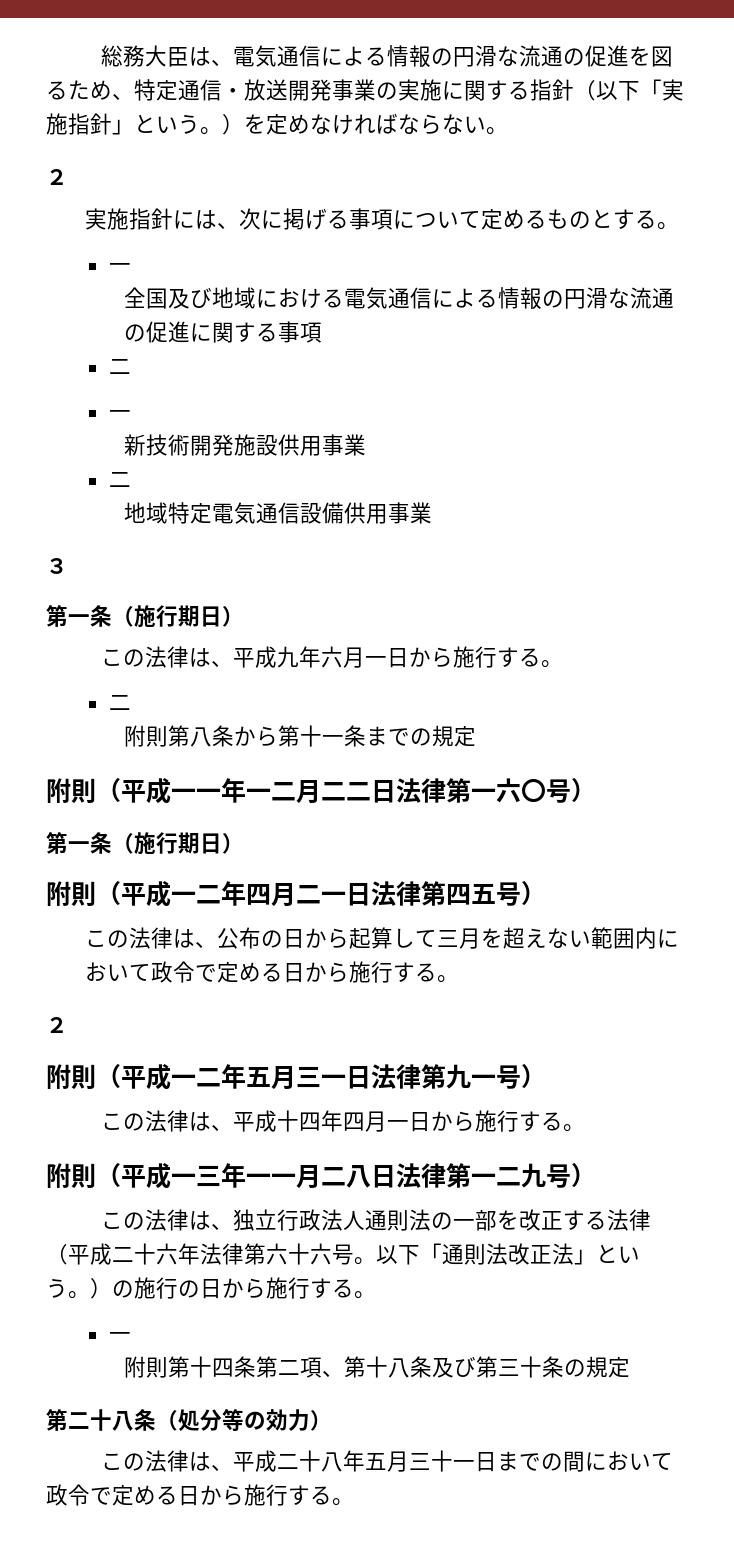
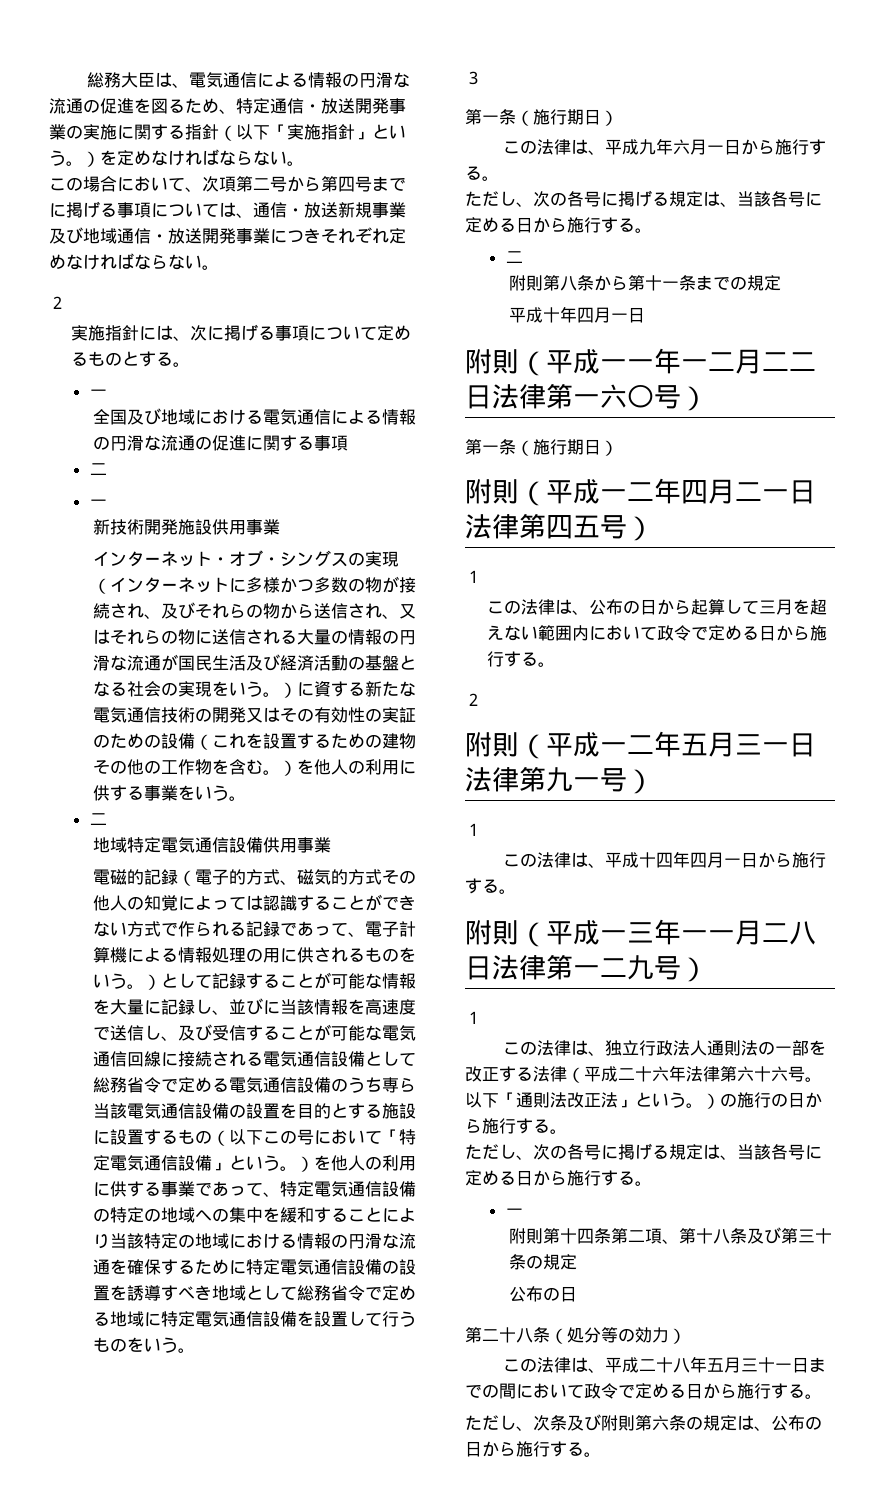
(508, 131) none -> [49,176,406,192] [49,201,406,218] [49,227,406,244] [49,253,219,270] // この場合において、次項第二号から第四号までに掲げる事項については、通信・放送新規事業及び地域通信・放送開発事業につきそれぞれ定めなければならない。
(367, 445) none -> [93,550,400,567] [93,576,417,594] [93,602,417,619] [93,629,417,645] [93,654,417,671] [93,681,417,698] [93,707,417,723] [93,733,417,750] [93,759,417,776] [93,785,247,801] // インターネット・オブ・シングスの実現（インターネットに多様かつ多数の物が接続され、及びそれらの物から送信され、又はそれらの物に送信される大量の情報の円滑な流通が国民生活及び経済活動の基盤となる社会の実現をいう。）に資する新たな電気通信技術の開発又はその有効性の実証のための設備（これを設置するための建物その他の工作物を含む。）を他人の利用に供する事業をいう。
(433, 513) none -> [93,869,417,886] [93,894,417,911] [93,921,417,937] [93,947,417,963] [93,972,417,990] [93,998,417,1015] [93,1024,417,1041] [93,1051,417,1067] [93,1077,417,1093] [93,1103,417,1119] [93,1129,417,1146] [93,1155,417,1172] [93,1181,417,1197] [93,1207,417,1223] [93,1233,417,1249] [93,1259,417,1275] [93,1285,417,1301] [93,1311,417,1327] [93,1337,196,1353] // 電磁的記録（電子的方式、磁気的方式その他人の知覚によっては認識することができない方式で作られる記録であって、電子計算機による情報処理の用に供されるものをいう。）として記録することが可能な情報を大量に記録し、並びに当該情報を高速度で送信し、及び受信することが可能な電気通信回線に接続される電気通信設備として総務省令で定める電気通信設備のうち専ら当該電気通信設備の設置を目的とする施設に設置するもの（以下この号において「特定電気通信設備」という。）を他人の利用に供する事業であって、特定電気通信設備の特定の地域への集中を緩和することにより当該特定の地域における情報の円滑な流通を確保するために特定電気通信設備の設置を誘導すべき地域として総務省令で定める地域に特定電気通信設備を設置して行うものをいう。
(563, 664) none -> [465,190,822,207] [465,217,652,233] // ただし、次の各号に掲げる規定は、当該各号に定める日から施行する。
(477, 736) none -> [509,306,646,323] // 平成十年四月一日
(546, 893) none -> [465,570,482,583] // １
(546, 1076) none -> [465,823,482,836] // １
(596, 1175) none -> [465,1011,482,1024] // １
(376, 1295) none -> [465,1143,822,1160] [465,1170,652,1186] // ただし、次の各号に掲げる規定は、当該各号に定める日から施行する。
(631, 1367) none -> [509,1286,578,1302] // 公布の日
(354, 1502) none -> [465,1414,822,1431] [465,1441,601,1457] // ただし、次条及び附則第六条の規定は、公布の日から施行する。

